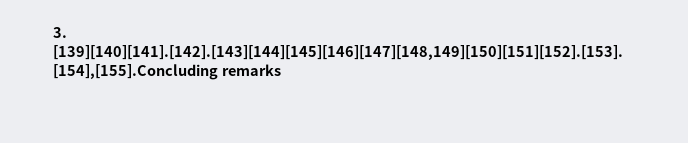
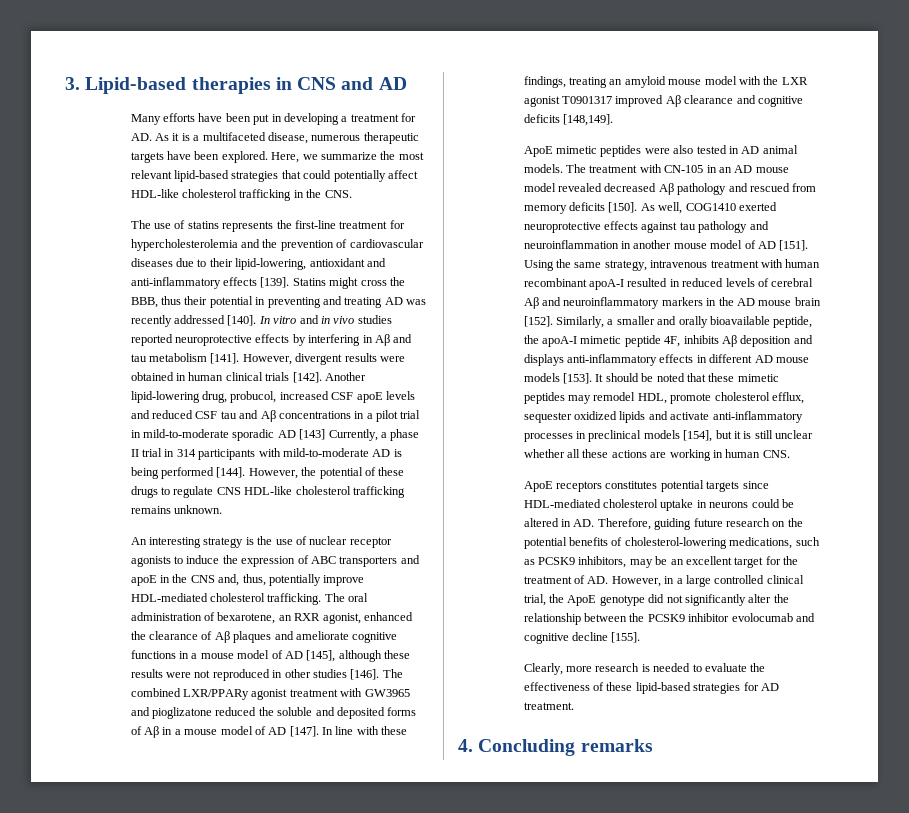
[53,45,623,60] [53,64,218,80] [139][140][141].[142].[143][144][145][146][147][148,149][150][151][152].[153]. [154],[155].Concluding -> [85,77,407,94] [130,113,417,125] [130,132,419,144] [130,151,424,163] [130,170,418,182] [130,189,352,201] [130,220,405,232] [130,239,424,251] [130,258,386,270] [130,277,405,289] [130,296,427,308] [130,315,392,327] [130,334,413,346] [130,353,405,365] [130,372,366,383] [130,391,415,403] [130,410,421,422] [130,429,420,441] [130,448,402,460] [130,467,405,479] [130,486,405,498] [130,505,223,514] [130,536,392,548] [130,555,420,567] [130,574,365,586] [130,593,369,605] [130,612,413,624] [130,631,398,643] [130,650,411,662] [130,669,403,681] [130,688,410,700] [130,707,417,719] [130,726,408,738] [523,76,808,88] [523,95,803,107] [523,114,614,126] [523,145,798,157] [523,164,789,173] [523,183,817,195] [523,202,777,214] [523,221,769,233] [523,240,809,251] [523,259,821,271] [523,278,814,290] [523,297,821,309] [523,316,813,328] [523,335,813,347] [523,354,809,366] [523,373,779,384] [523,392,804,404] [523,411,803,423] [523,430,814,442] [523,449,790,461] [523,480,769,492] [523,499,794,511] [523,518,803,530] [523,537,820,549] [523,556,799,568] [523,575,804,587] [523,594,789,606] [523,613,815,625] [523,632,641,644] [523,663,766,675] [523,682,779,694] [523,702,574,710] [458,739,576,756] Lipid-based therapies in CNS and AD // Many efforts have been put in developing a treatment for AD. As it is a multifaceted disease, numerous therapeutic targets have been explored. Here, we summarize the most relevant lipid-based strategies that could potentially affect HDL-like cholesterol trafficking in the CNS. // The use of statins represents the first-line treatment for hypercholesterolemia and the prevention of cardiovascular diseases due to their lipid-lowering, antioxidant and anti-inflammatory effects [139]. Statins might cross the BBB, thus their potential in preventing and treating AD was recently addressed [140]. In vitro and in vivo studies reported neuroprotective effects by interfering in Aβ and tau metabolism [141]. However, divergent results were obtained in human clinical trials [142]. Another lipid-lowering drug, probucol, increased CSF apoE levels and reduced CSF tau and Aβ concentrations in a pilot trial in mild-to-moderate sporadic AD [143] Currently, a phase II trial in 314 participants with mild-to-moderate AD is being performed [144]. However, the potential of these drugs to regulate CNS HDL-like cholesterol trafficking remains unknown. // An interesting strategy is the use of nuclear receptor agonists to induce the expression of ABC transporters and apoE in the CNS and, thus, potentially improve HDL-mediated cholesterol trafficking. The oral administration of bexarotene, an RXR agonist, enhanced the clearance of Aβ plaques and ameliorate cognitive functions in a mouse model of AD [145], although these results were not reproduced in other studies [146]. The combined LXR/PPARy agonist treatment with GW3965 and pioglizatone reduced the soluble and deposited forms of Aβ in a mouse model of AD [147]. In line with these findings, treating an amyloid mouse model with the LXR agonist T0901317 improved Aβ clearance and cognitive deficits [148,149]. // ApoE mimetic peptides were also tested in AD animal models. The treatment with CN-105 in an AD mouse model revealed decreased Aβ pathology and rescued from memory deficits [150]. As well, COG1410 exerted neuroprotective effects against tau pathology and neuroinflammation in another mouse model of AD [151]. Using the same strategy, intravenous treatment with human recombinant apoA-I resulted in reduced levels of cerebral Aβ and neuroinflammatory markers in the AD mouse brain [152]. Similarly, a smaller and orally bioavailable peptide, the apoA-I mimetic peptide 4F, inhibits Aβ deposition and displays anti-inflammatory effects in different AD mouse models [153]. It should be noted that these mimetic peptides may remodel HDL, promote cholesterol efflux, sequester oxidized lipids and activate anti-inflammatory processes in preclinical models [154], but it is still unclear whether all these actions are working in human CNS. // ApoE receptors constitutes potential targets since HDL-mediated cholesterol uptake in neurons could be altered in AD. Therefore, guiding future research on the potential benefits of cholesterol-lowering medications, such as PCSK9 inhibitors, may be an excellent target for the treatment of AD. However, in a large controlled clinical trial, the ApoE genotype did not significantly alter the relationship between the PCSK9 inhibitor evolocumab and cognitive decline [155]. // Clearly, more research is needed to evaluate the effectiveness of these lipid-based strategies for AD treatment. // 4. Concluding

